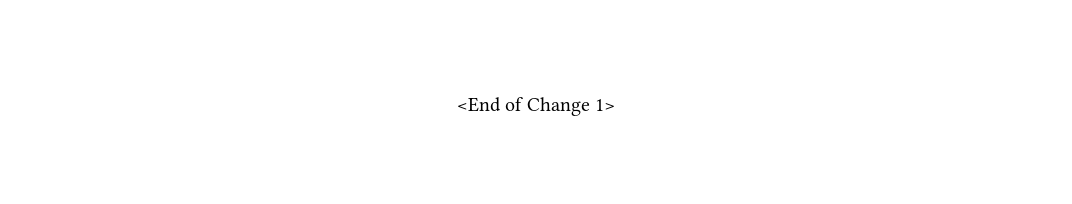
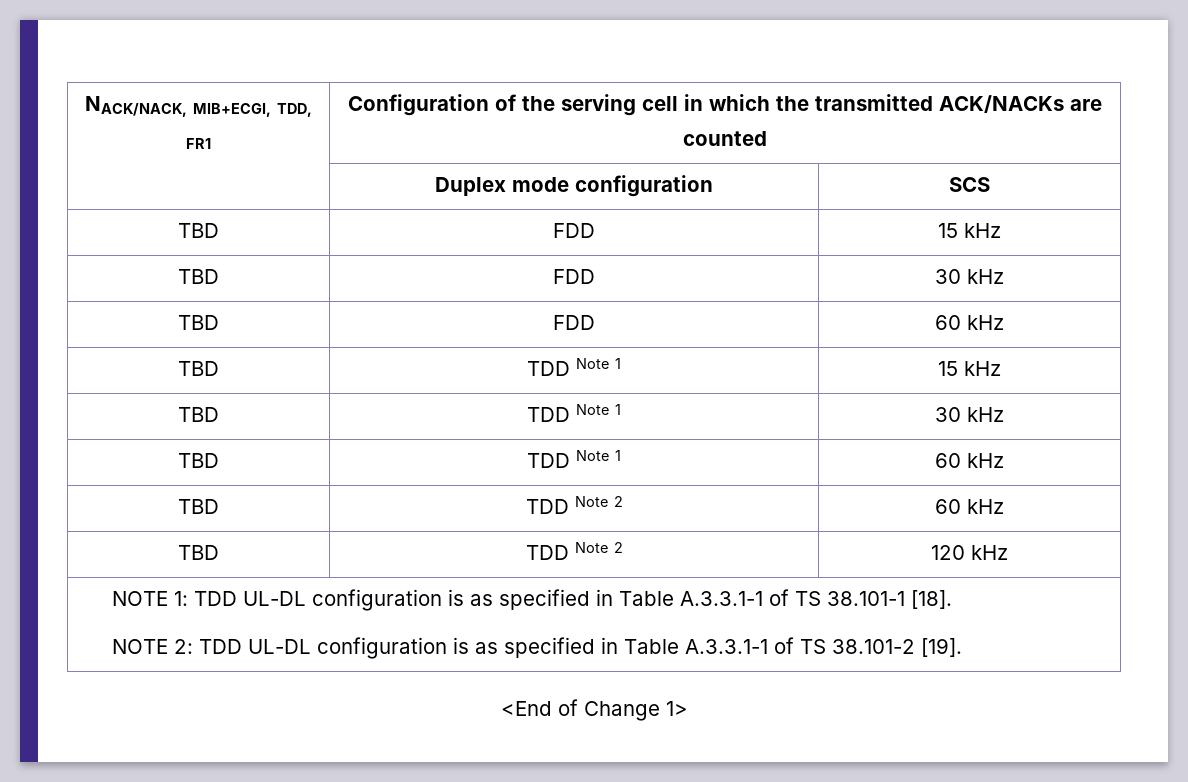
(456, 104) none -> [85,96,312,117] [186,138,211,149] [348,94,1102,116] [683,131,767,146] [434,175,713,197] [949,177,990,192] [178,223,219,238] [553,223,595,238] [938,223,1001,238] [178,269,219,284] [553,269,595,284] [935,269,1004,284] [178,315,219,330] [553,315,595,330] [935,315,1004,330] [178,361,219,376] [527,358,621,376] [938,361,1001,376] [178,407,219,422] [527,404,621,422] [935,407,1004,422] [178,453,219,468] [527,450,621,468] [935,453,1004,468] [178,499,219,514] [525,496,623,514] [935,499,1004,514] [178,545,219,560] [525,542,623,560] [931,545,1008,560] [111,589,952,611] [111,637,962,659] NACK/NACK, MIB+ECGI, TDD, FR1 | Configuration of the serving cell in which the transmitted ACK/NACKs are counted // | Duplex mode configuration | SCS // TBD | FDD | 15 kHz // TBD | FDD | 30 kHz // TBD | FDD | 60 kHz // TBD | TDD Note 1 | 15 kHz // TBD | TDD Note 1 | 30 kHz // TBD | TDD Note 1 | 60 kHz // TBD | TDD Note 2 | 60 kHz // TBD | TDD Note 2 | 120 kHz // NOTE 1: TDD UL-DL configuration is as specified in Table A.3.3.1-1 of TS 38.101-1 [18]. // NOTE 2: TDD UL-DL configuration is as specified in Table A.3.3.1-1 of TS 38.101-2 [19]. //

